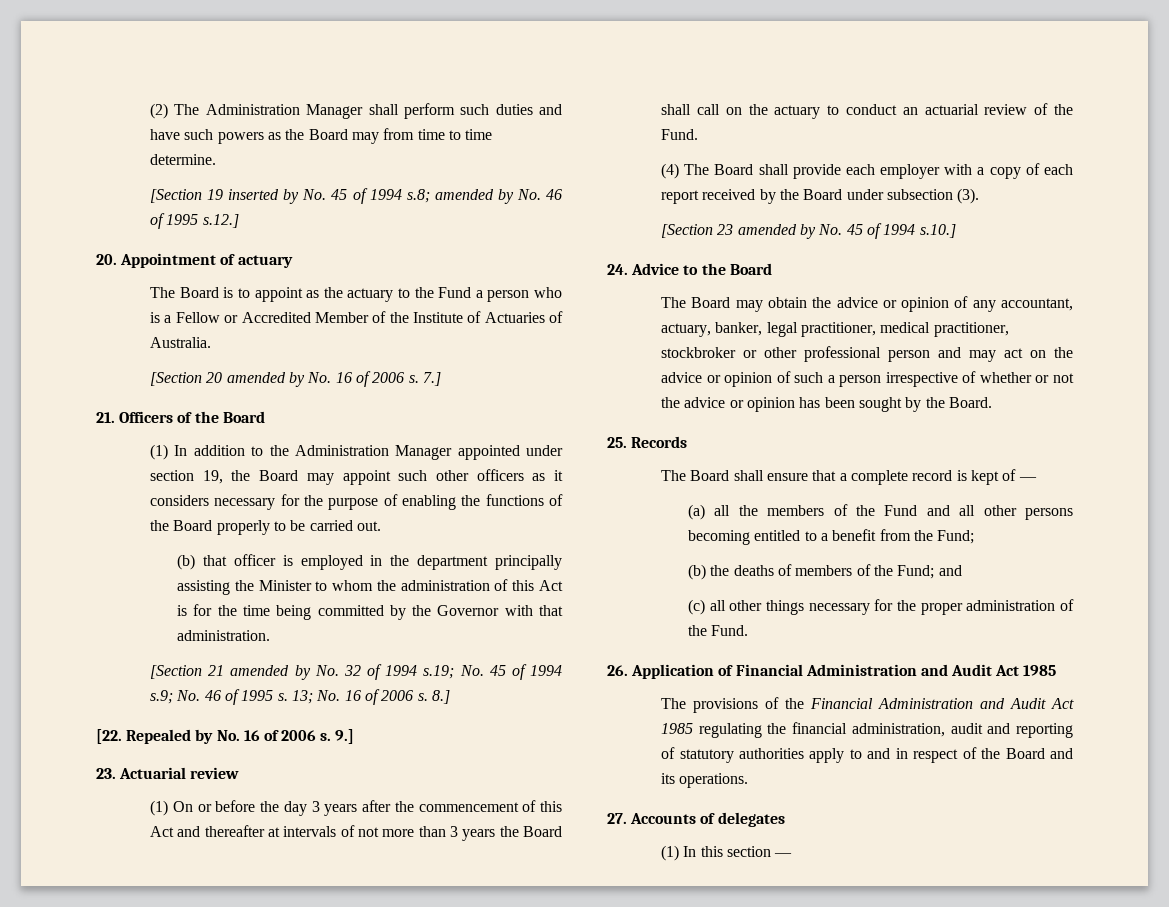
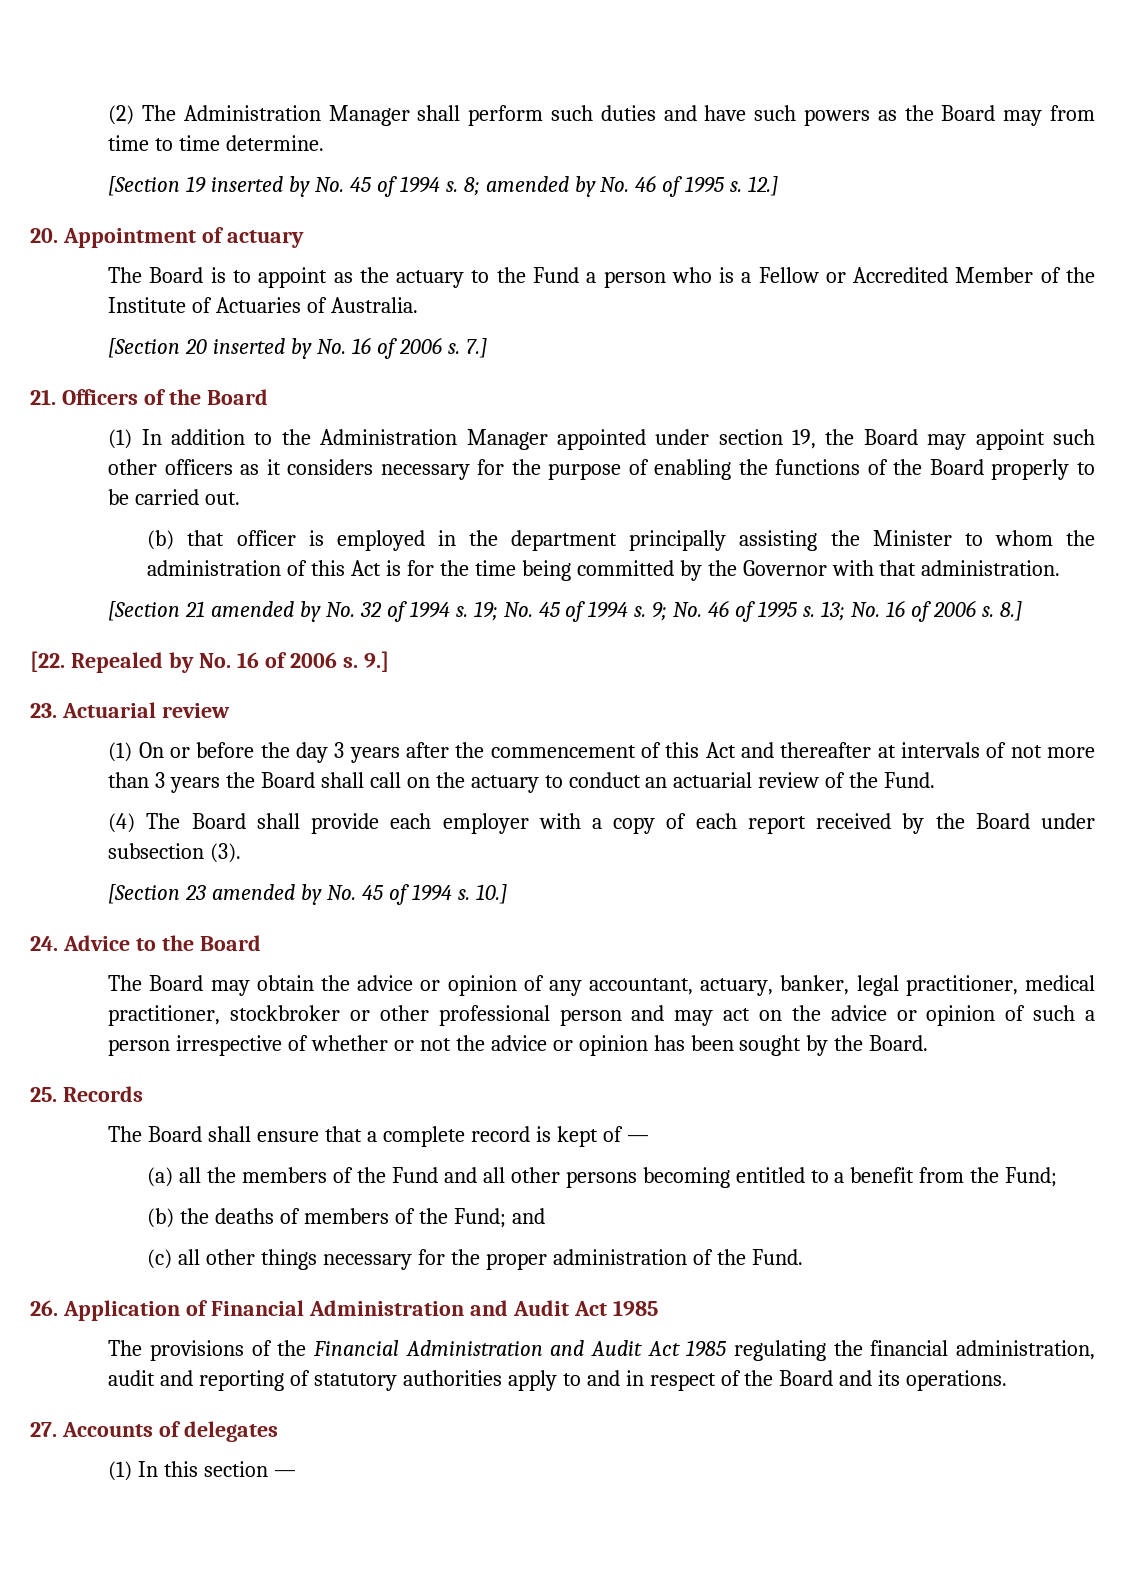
[406,189,430,203] s.8; -> [445,177,480,196] s. 8;
[202,214,239,228] s.12.] -> [730,176,779,196] s. 12.]
[226,372,286,383] amended -> [213,338,286,354] inserted
[423,664,562,680] [150,690,174,704] s.19; No. 45 of 1994 s.9; -> [455,601,668,622] s. 19; No. 45 of 1994 s. 9;
[919,224,956,238] s.10.] -> [457,884,507,904] s. 10.]

